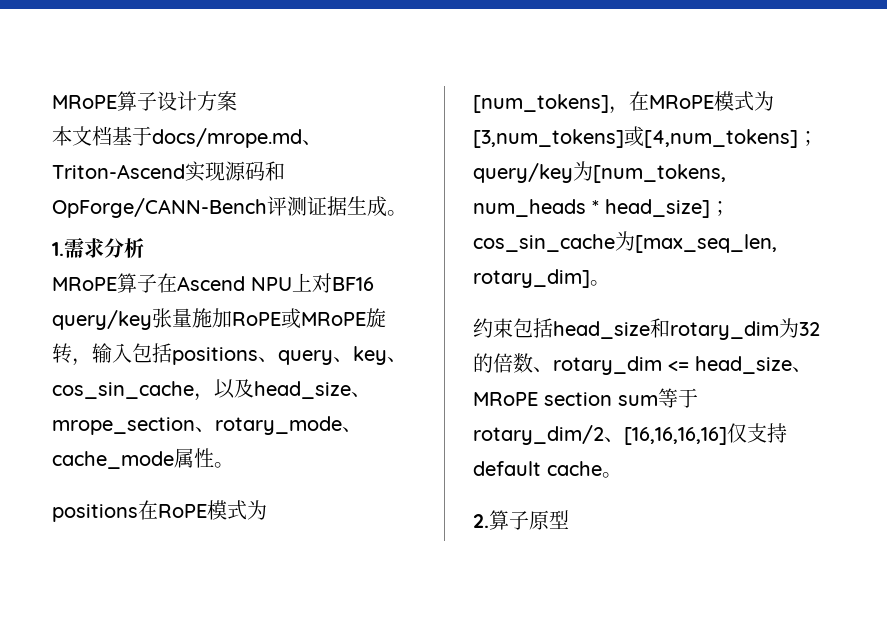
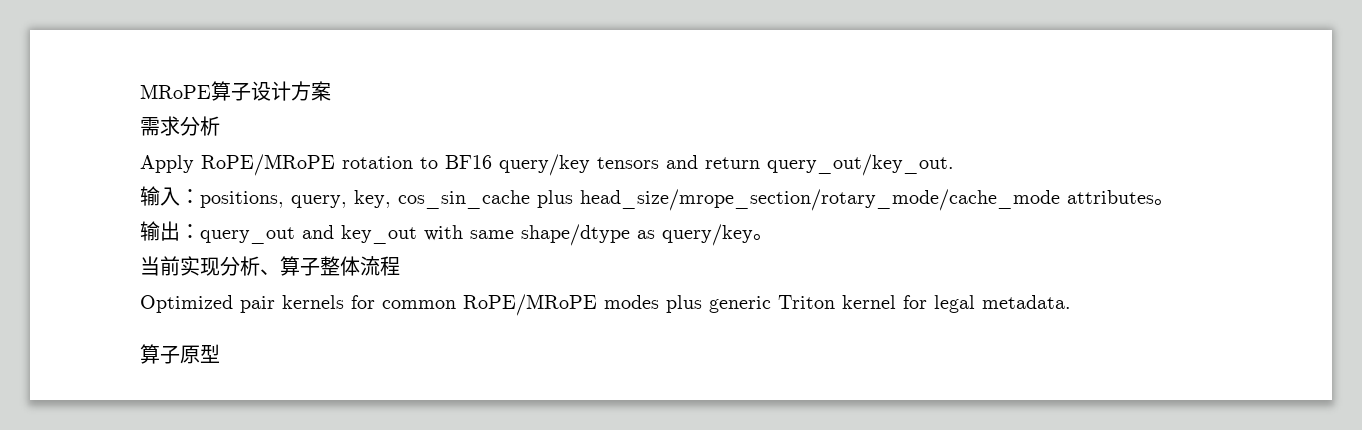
[52,126,322,148] [52,161,285,182] [52,196,407,218] [52,237,144,258] [52,273,374,293] [52,308,386,330] [52,343,407,366] [52,379,371,401] [52,416,362,435] [52,448,234,469] [52,500,267,522] [473,91,774,114] [473,126,818,148] [473,161,726,183] [473,199,730,218] [473,231,777,253] [473,269,610,288] [473,318,820,340] [473,353,812,375] [473,388,698,408] [473,423,787,445] [473,461,622,478] [473,514,489,528] 本文档基于docs/mrope.md、Triton-Ascend实现源码和OpForge/CANN-Bench评测证据生成。 // 1.需求分析 // MRoPE算子在Ascend NPU上对BF16 query/key张量施加RoPE或MRoPE旋转，输入包括positions、query、key、cos_sin_cache，以及head_size、mrope_section、rotary_mode、cache_mode属性。 // positions在RoPE模式为[num_tokens]，在MRoPE模式为[3,num_tokens]或[4,num_tokens]；query/key为[num_tokens, num_heads * head_size]；cos_sin_cache为[max_seq_len, rotary_dim]。 // 约束包括head_size和rotary_dim为32的倍数、rotary_dim <= head_size、MRoPE section sum等于rotary_dim/2、[16,16,16,16]仅支持default cache。 // 2. -> [140,116,220,136] [140,154,954,176] [140,186,1174,211] [140,221,773,246] [140,256,400,276] [140,294,1071,316] 需求分析 // Apply RoPE/MRoPE rotation to BF16 query/key tensors and return query_out/key_out. // 输入：positions, query, key, cos_sin_cache plus head_size/mrope_section/rotary_mode/cache_mode attributes。 // 输出：query_out and key_out with same shape/dtype as query/key。 // 当前实现分析、算子整体流程 // Optimized pair kernels for common RoPE/MRoPE modes plus generic Triton kernel for legal metadata. //

